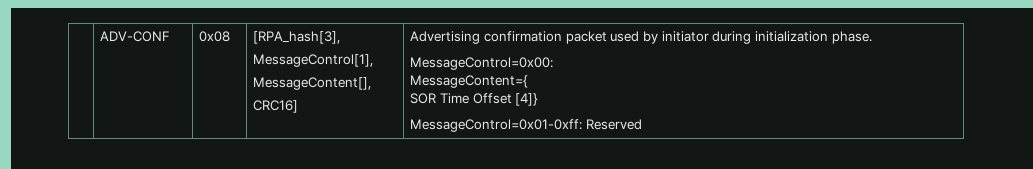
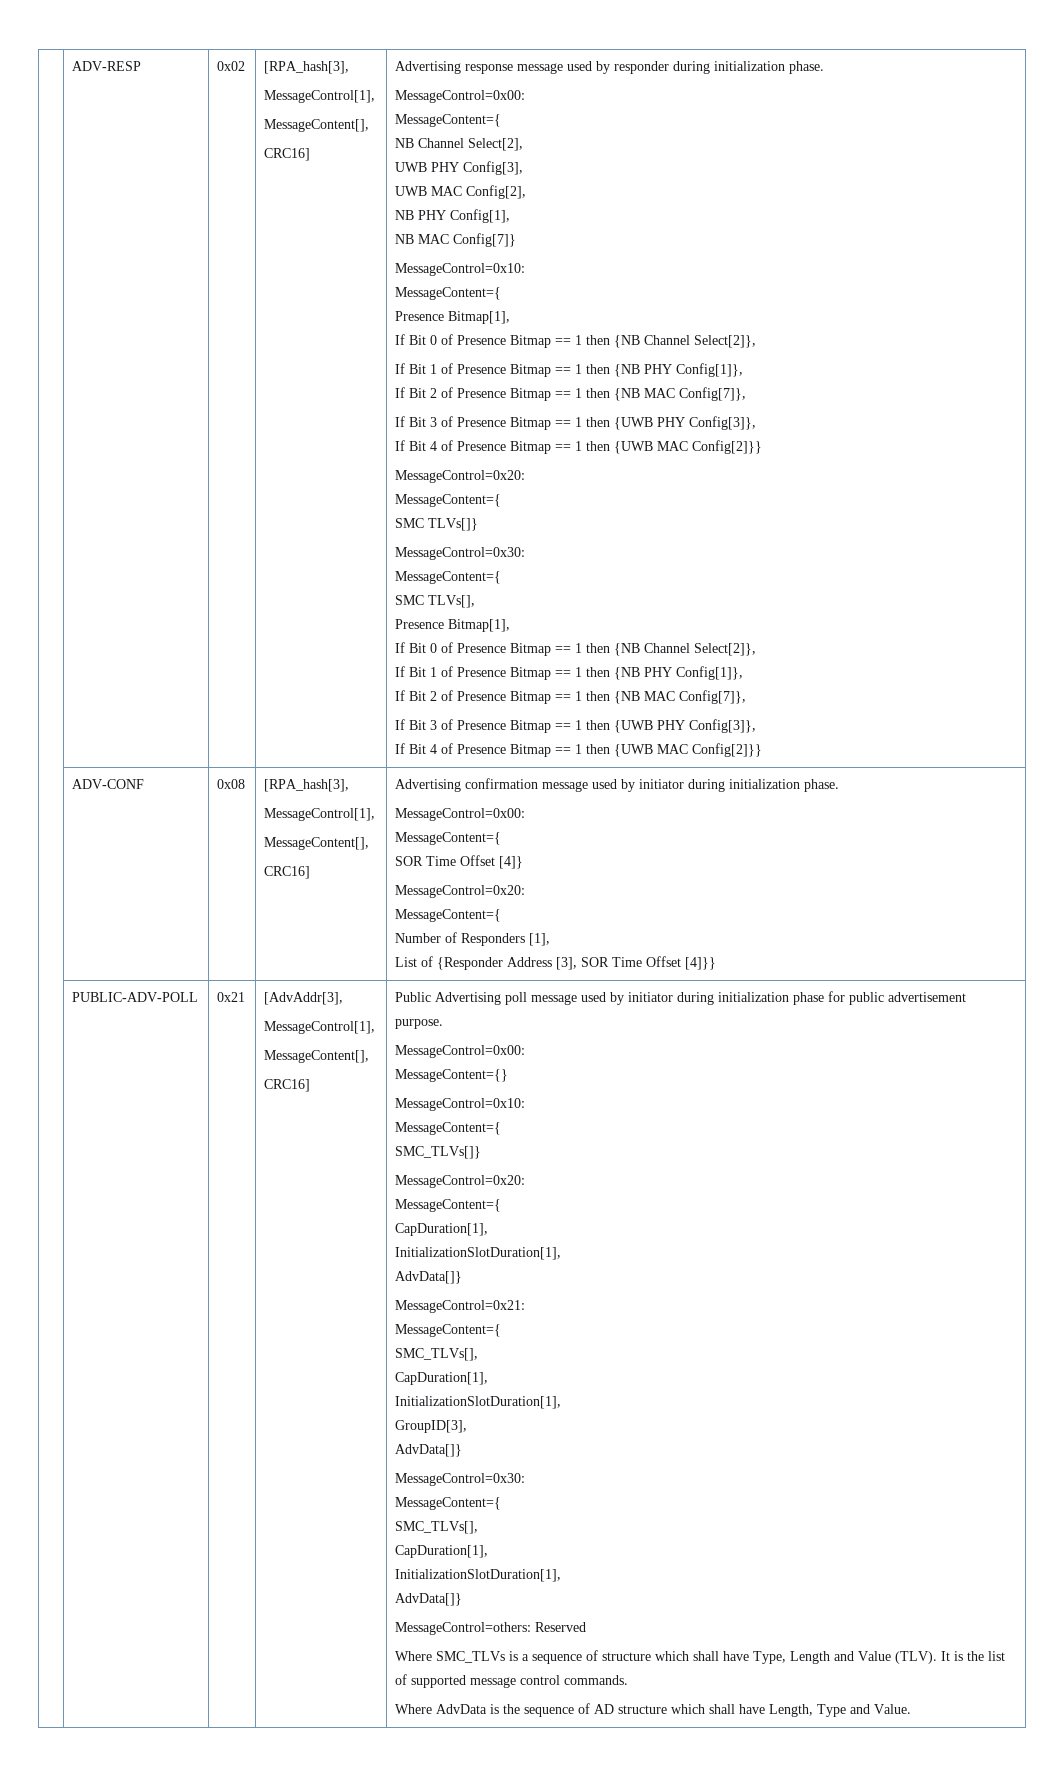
(100, 36) none -> [72,61,142,71] [217,61,246,71] [264,61,350,74] [264,90,376,103] [264,119,370,132] [264,148,311,161] [395,61,825,74] [395,90,526,103] [395,114,502,127] [395,138,524,151] [395,161,524,175] [395,185,527,199] [395,209,511,223] [395,233,517,247] [395,263,526,276] [395,287,502,300] [395,311,511,324] [395,334,757,348] [395,363,744,377] [395,387,747,401] [395,416,757,430] [395,440,763,454] [395,470,526,483] [395,494,502,507] [395,518,479,531] [395,547,526,560] [395,571,502,584] [395,595,476,608] [395,619,511,632] [395,642,757,656] [395,666,744,680] [395,690,747,704] [395,719,757,733] [395,743,763,757] | ADV-RESP | 0x02 | [RPA_hash[3], // MessageControl[1], // MessageContent[], // CRC16] | Advertising response message used by responder during initialization phase. // MessageControl=0x00: // MessageContent={ // NB Channel Select[2], // UWB PHY Config[3], // UWB MAC Config[2], // NB PHY Config[1], // NB MAC Config[7]} // MessageControl=0x10: // MessageContent={ // Presence Bitmap[1], // If Bit 0 of Presence Bitmap == 1 then {NB Channel Select[2]}, // If Bit 1 of Presence Bitmap == 1 then {NB PHY Config[1]}, // If Bit 2 of Presence Bitmap == 1 then {NB MAC Config[7]}, // If Bit 3 of Presence Bitmap == 1 then {UWB PHY Config[3]}, // If Bit 4 of Presence Bitmap == 1 then {UWB MAC Config[2]}} // MessageControl=0x20: // MessageContent={ // SMC TLVs[]} // MessageControl=0x30: // MessageContent={ // SMC TLVs[], // Presence Bitmap[1], // If Bit 0 of Presence Bitmap == 1 then {NB Channel Select[2]}, // If Bit 1 of Presence Bitmap == 1 then {NB PHY Config[1]}, // If Bit 2 of Presence Bitmap == 1 then {NB MAC Config[7]}, // If Bit 3 of Presence Bitmap == 1 then {UWB PHY Config[3]}, // If Bit 4 of Presence Bitmap == 1 then {UWB MAC Config[2]}} //
[565,31,607,44] packet -> [542,781,589,792] message
[410,119,643,132] MessageControl=0x01-0xff: Reserved -> [395,885,526,898] [395,909,502,922] [395,932,551,946] [395,956,717,970] [72,992,199,1002] [217,992,246,1002] [264,992,344,1005] [264,1021,376,1034] [264,1050,370,1063] [264,1079,311,1092] [395,991,967,1005] [395,1019,444,1029] [395,1045,526,1058] [395,1069,509,1082] [395,1098,526,1111] [395,1122,502,1135] [395,1146,482,1159] [395,1175,526,1188] [395,1199,502,1212] [395,1223,489,1236] [395,1247,562,1260] [395,1271,463,1284] [395,1300,526,1313] [395,1324,502,1337] [395,1348,479,1361] [395,1372,489,1385] [395,1396,562,1409] [395,1420,468,1433] [395,1444,463,1457] [395,1473,526,1486] [395,1497,502,1510] [395,1521,479,1534] [395,1545,489,1558] [395,1569,562,1582] [395,1593,463,1606] [395,1622,587,1635] [395,1650,1006,1664] [395,1674,629,1688] [395,1703,912,1717] MessageControl=0x20: // MessageContent={ // Number of Responders [1], // List of {Responder Address [3], SOR Time Offset [4]}} // | PUBLIC-ADV-POLL | 0x21 | [AdvAddr[3], // MessageControl[1], // MessageContent[], // CRC16] | Public Advertising poll message used by initiator during initialization phase for public advertisement purpose. // MessageControl=0x00: // MessageContent={} // MessageControl=0x10: // MessageContent={ // SMC_TLVs[]} // MessageControl=0x20: // MessageContent={ // CapDuration[1], // InitializationSlotDuration[1], // AdvData[]} // MessageControl=0x21: // MessageContent={ // SMC_TLVs[], // CapDuration[1], // InitializationSlotDuration[1], // GroupID[3], // AdvData[]} // MessageControl=0x30: // MessageContent={ // SMC_TLVs[], // CapDuration[1], // InitializationSlotDuration[1], // AdvData[]} // MessageControl=others: Reserved // Where SMC_TLVs is a sequence of structure which shall have Type, Length and Value (TLV). It is the list of supported message control commands. // Where AdvData is the sequence of AD structure which shall have Length, Type and Value.

